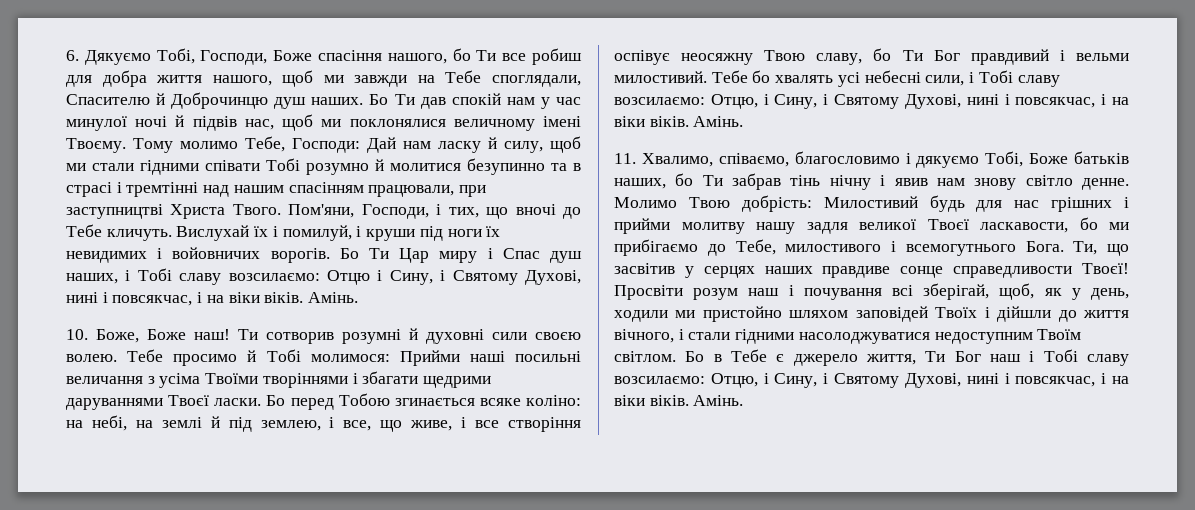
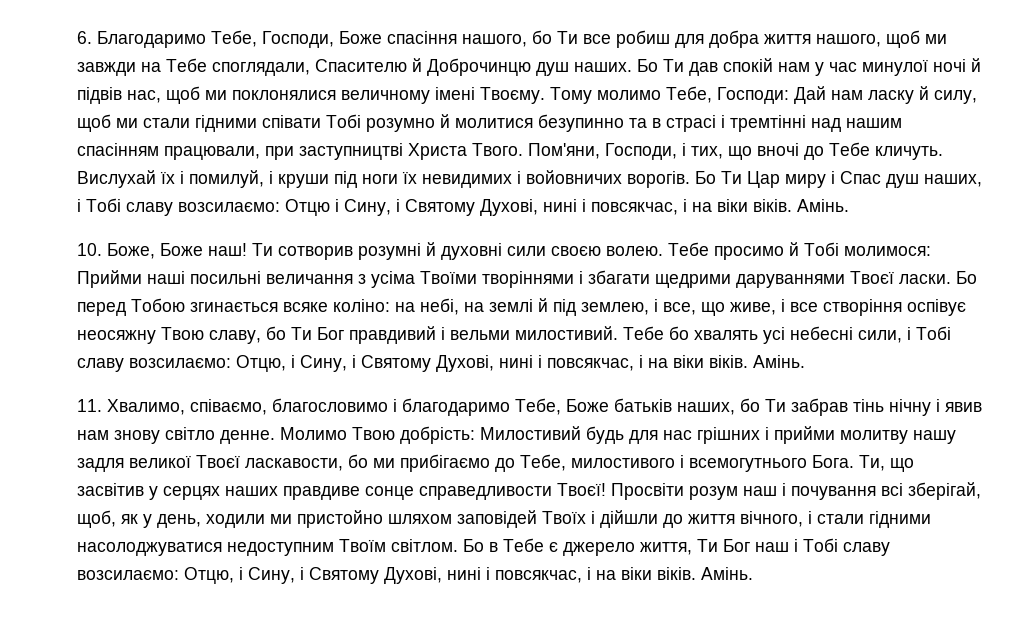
[84,48,195,65] Дякуємо Тобі, -> [97,30,257,48] Благодаримо Тебе,
[916,151,1024,168] дякуємо Тобі, -> [402,398,561,416] благодаримо Тебе,

